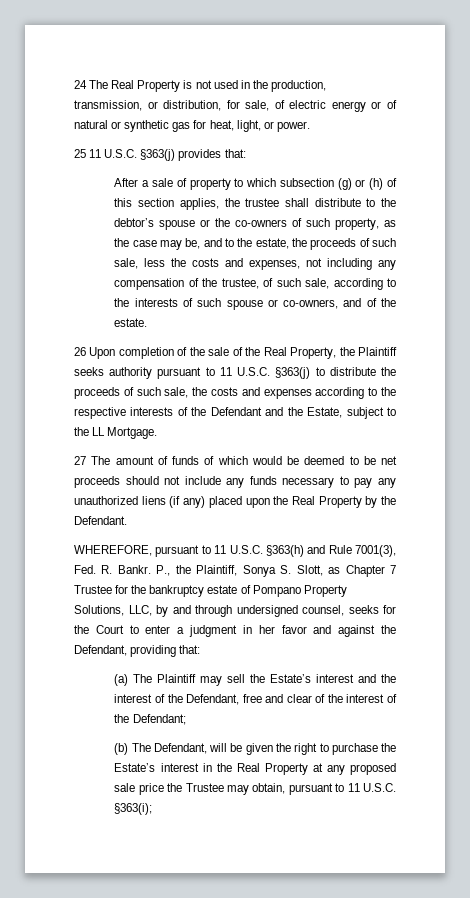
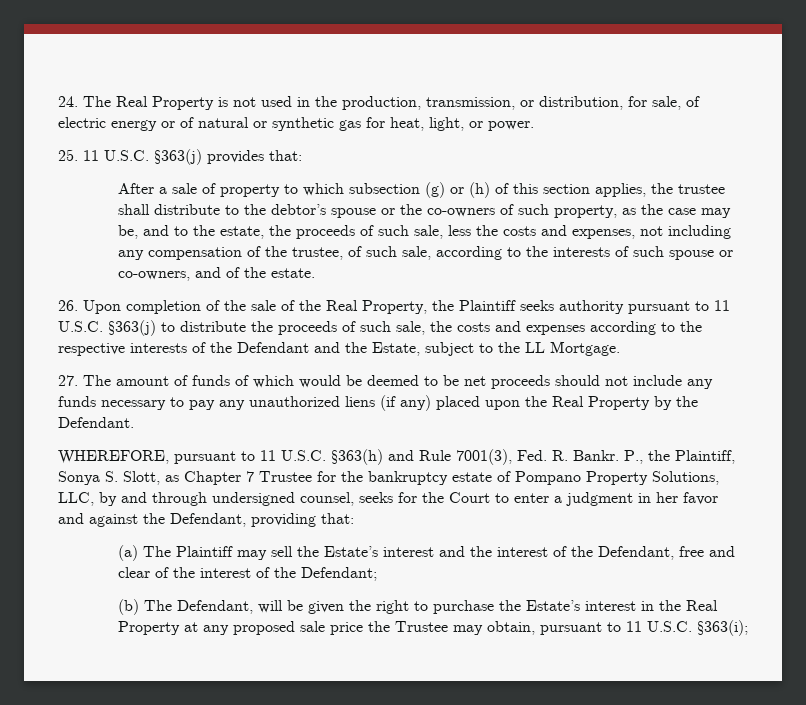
[74,80,87,89] 24 -> [58,96,78,107] 24.
[74,149,86,158] 25 -> [58,149,78,161] 25.
[74,347,86,356] 26 -> [58,300,78,311] 26.
[74,456,86,465] 27 -> [58,375,78,386] 27.

